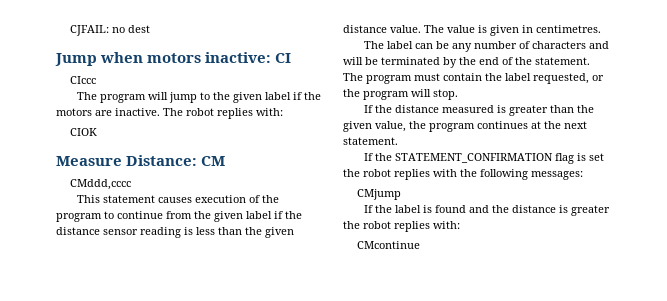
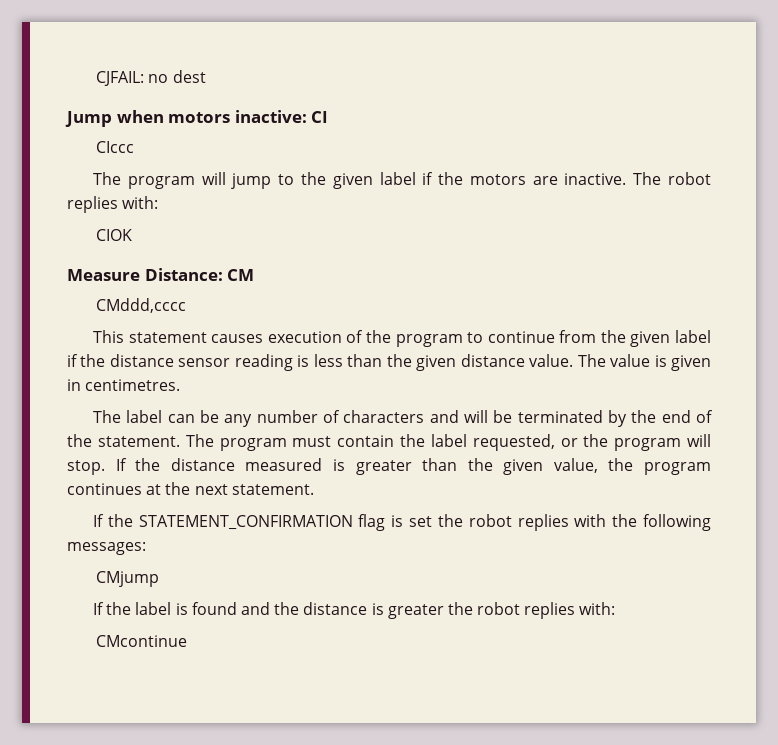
(458, 94) // -> (105, 467) none

